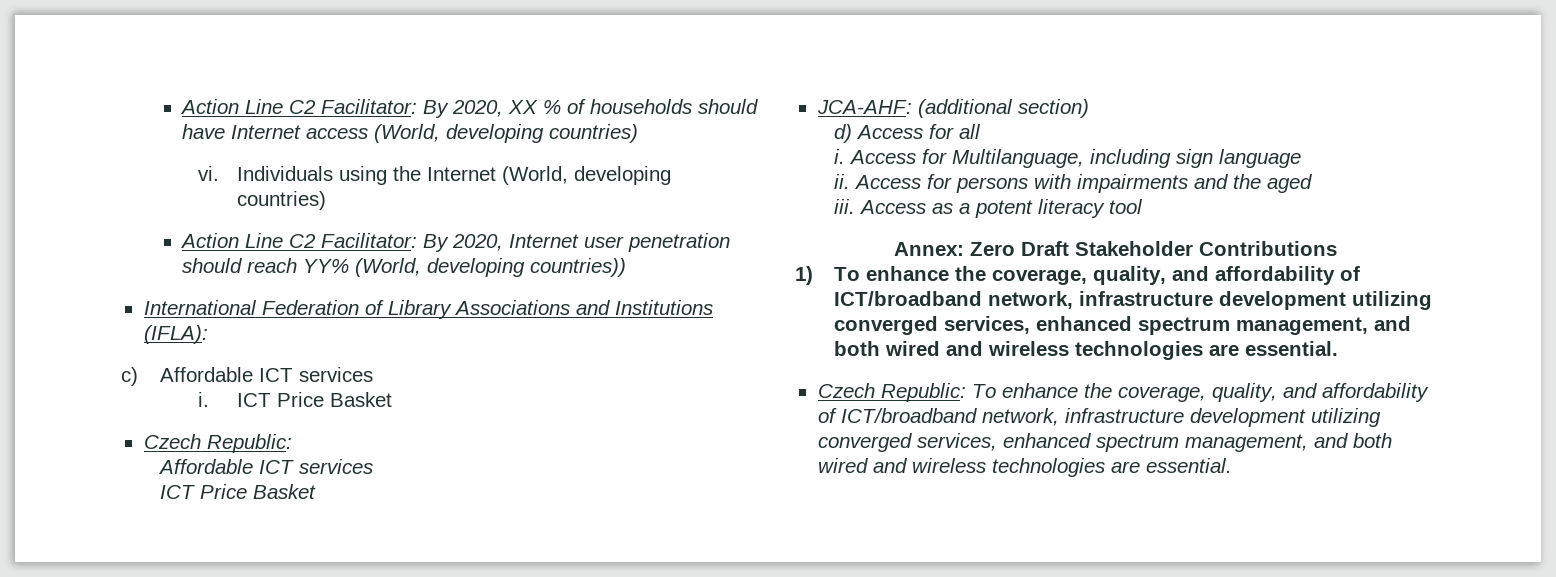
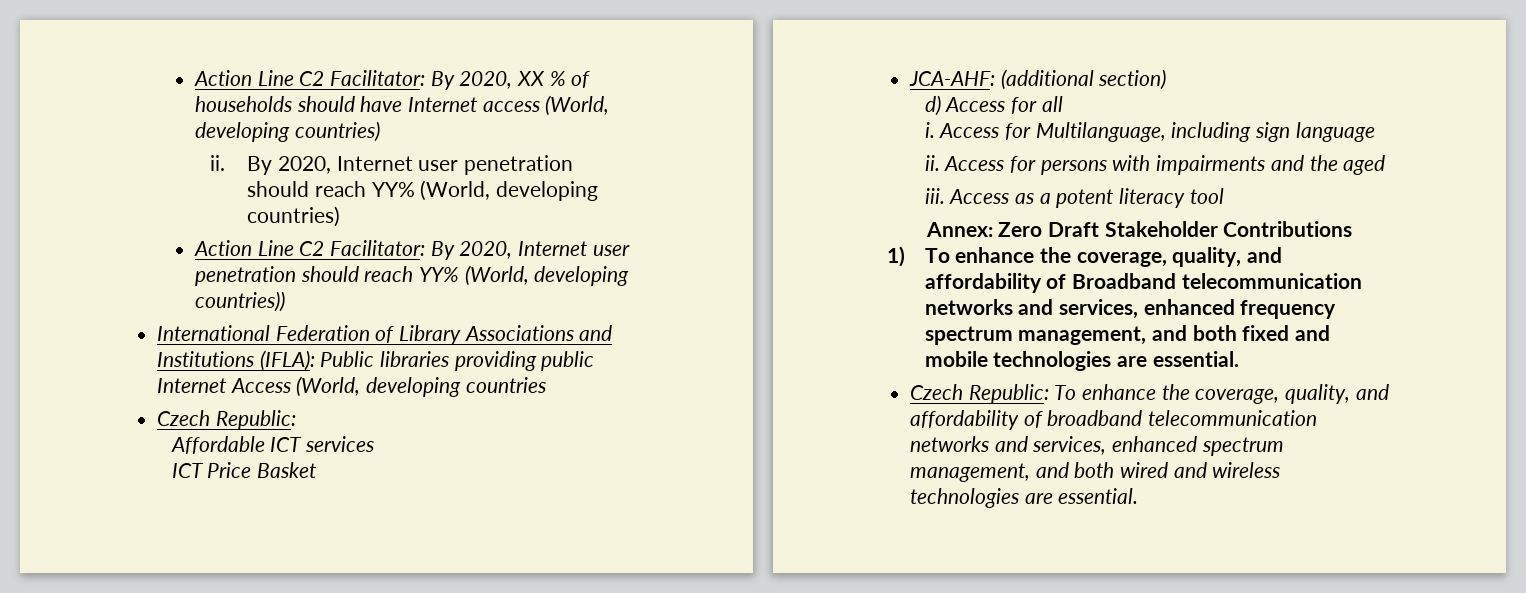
[198,166,497,185] vi. Individuals using the Internet -> [209,155,574,175] [247,181,415,197] ii. By 2020, Internet user penetration should reach YY%
[121,367,373,386] [198,392,393,407] // c) Affordable ICT services // i. ICT Price Basket -> [320,351,595,371] [157,376,546,397] Public libraries providing public Internet Access (World, developing countries
[833,291,1432,310] [833,316,1411,335] [833,341,1069,356] ICT/broadband network, infrastructure development utilizing converged services, enhanced spectrum management, and both wired and wireless -> [1072,273,1362,289] [924,299,1337,319] [924,325,1331,345] [924,351,988,367] Broadband telecommunication networks and services, enhanced frequency spectrum management, and both fixed and mobile
[840,408,1381,427] [817,433,912,452] ICT/broadband network, infrastructure development utilizing converged -> [1047,410,1318,426] [910,436,1028,452] broadband telecommunication networks and

